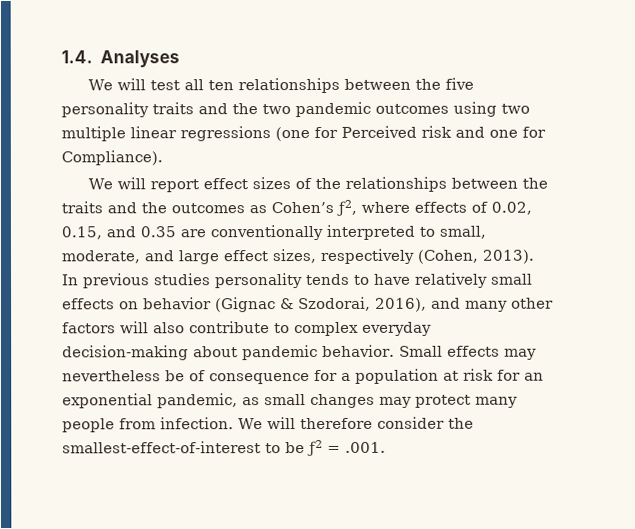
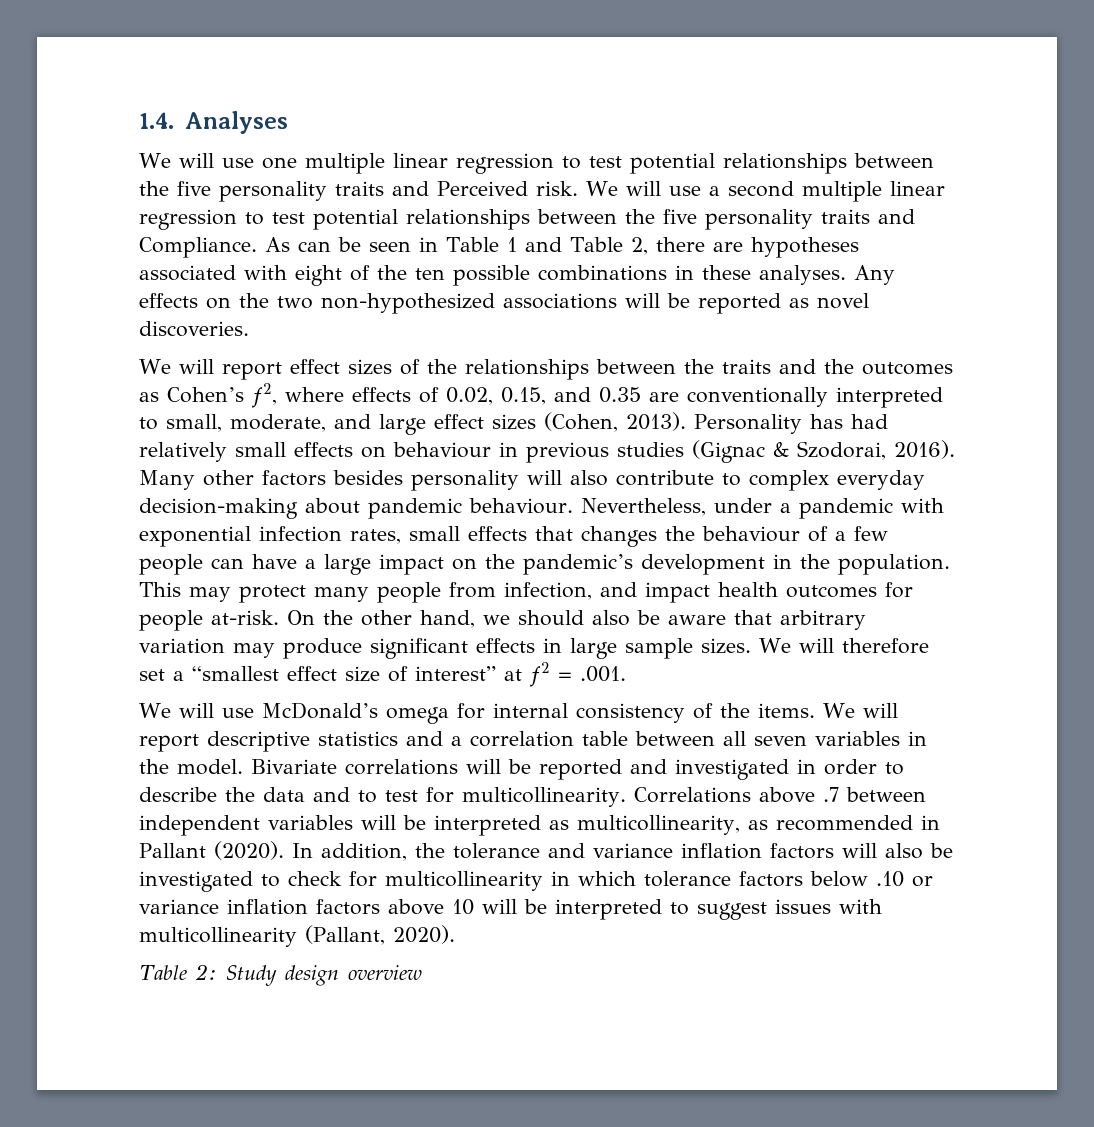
[149,77,474,94] [61,101,530,118] [61,125,546,142] [61,150,163,166] test all ten relationships between the five personality traits and the two pandemic outcomes using two multiple linear regressions (one for Perceived risk and one for Compliance). -> [221,153,934,174] [139,181,945,202] [139,209,915,230] [139,237,859,258] [139,265,895,286] [139,293,869,314] [139,321,249,337] use one multiple linear regression to test potential relationships between the five personality traits and Perceived risk. We will use a second multiple linear regression to test potential relationships between the five personality traits and Compliance. As can be seen in Table 1 and Table 2, there are hypotheses associated with eight of the ten possible combinations in these analyses. Any effects on the two non-hypothesized associations will be reported as novel discoveries.
[272,248,534,264] [62,272,533,289] [62,296,554,313] [62,322,116,334] sizes, respectively (Cohen, 2013). In previous studies personality tends to have relatively small effects on behavior (Gignac & Szodorai, 2016), and many other factors -> [492,412,888,434] [139,440,955,463] [139,470,519,491] sizes (Cohen, 2013). Personality has had relatively small effects on behaviour in previous studies (Gignac & Szodorai, 2016). Many other factors besides personality
[322,344,537,360] [62,368,544,385] [62,393,375,409] behavior. Small effects may nevertheless be of consequence for a population at risk for an exponential pandemic, as small changes -> [469,498,944,519] [139,526,888,547] [139,554,950,575] [139,582,181,597] behaviour. Nevertheless, under a pandemic with exponential infection rates, small effects that changes the behaviour of a few people can have a large impact on the pandemic’s development in the population. This
[160,416,474,430] [62,439,386,457] infection. We will therefore consider the smallest-effect-of-interest to be ƒ2 = .001. -> [504,582,913,603] [139,610,866,631] [139,638,929,659] [139,662,626,687] [139,702,898,724] [139,731,927,752] [139,759,904,780] [139,787,926,807] [139,815,940,836] [139,841,953,861] [139,871,933,892] [139,899,882,920] [139,925,455,947] [139,964,422,986] infection, and impact health outcomes for people at-risk. On the other hand, we should also be aware that arbitrary variation may produce significant effects in large sample sizes. We will therefore set a “smallest effect size of interest” at ƒ2 = .001. // We will use McDonald’s omega for internal consistency of the items. We will report descriptive statistics and a correlation table between all seven variables in the model. Bivariate correlations will be reported and investigated in order to describe the data and to test for multicollinearity. Correlations above .7 between independent variables will be interpreted as multicollinearity, as recommended in Pallant (2020). In addition, the tolerance and variance inflation factors will also be investigated to check for multicollinearity in which tolerance factors below .10 or variance inflation factors above 10 will be interpreted to suggest issues with multicollinearity (Pallant, 2020). // Table 2: Study design overview

